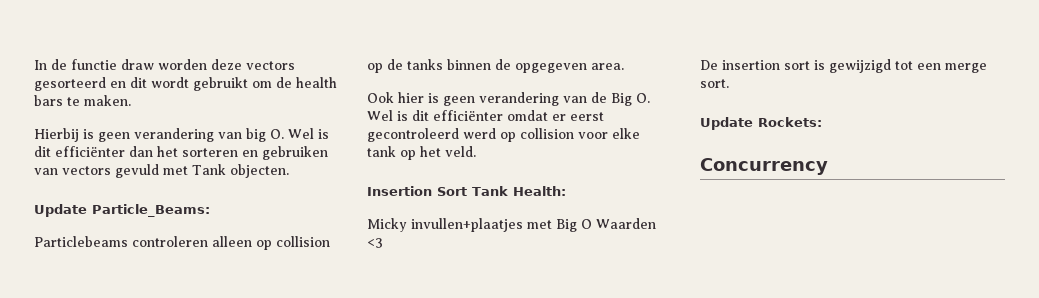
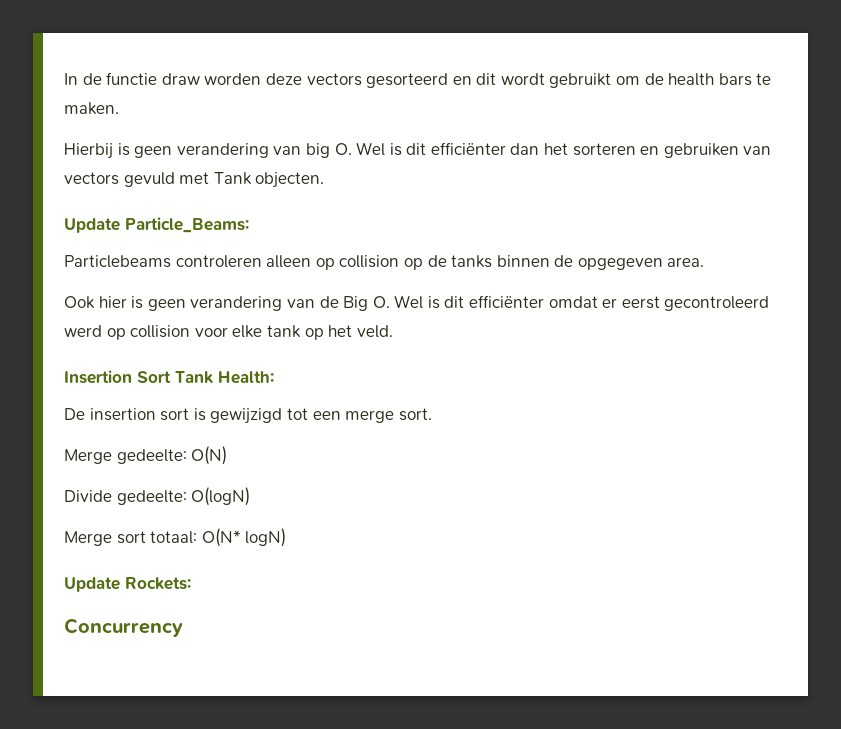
[367,218,656,232] [367,238,383,248] // Micky invullen+plaatjes met Big O Waarden <3 -> (274, 377) none
(729, 83) none -> [64,446,228,465] [64,487,251,506] [64,528,287,547] // Merge gedeelte: O(N) // Divide gedeelte: O(logN) // Merge sort totaal: O(N* logN)

